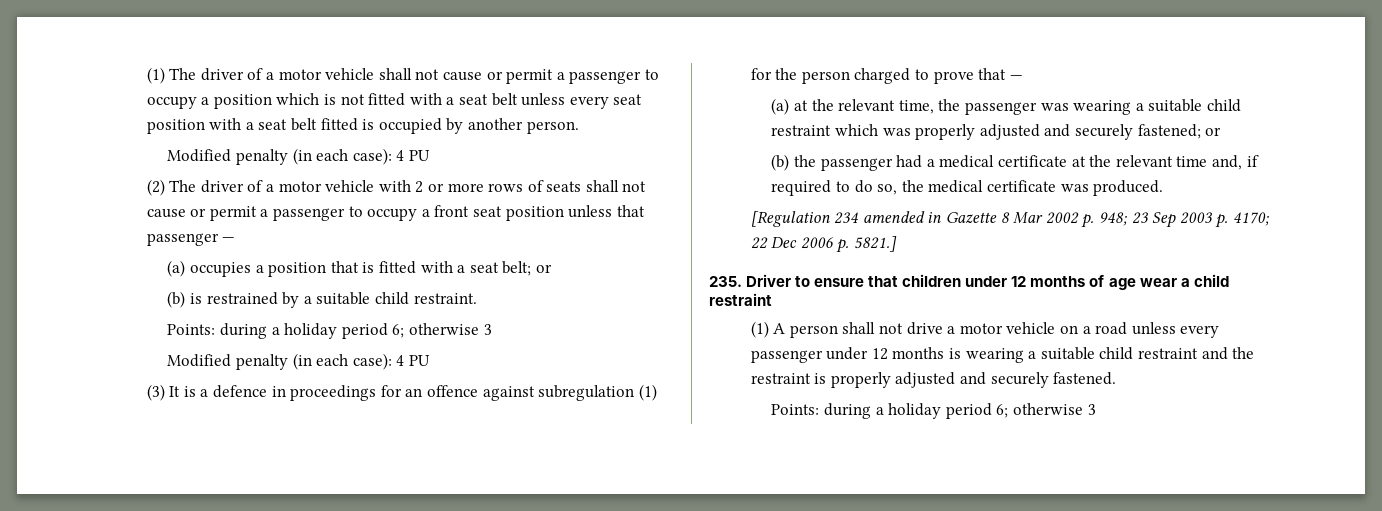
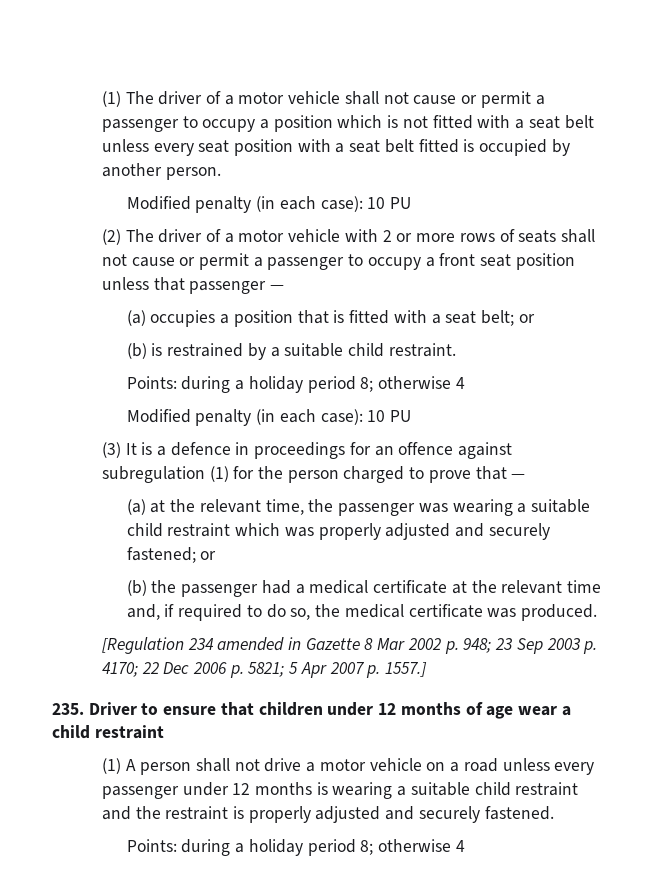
[396,150,405,161] 4 -> [367,197,386,209] 10
[392,323,492,338] [167,353,405,370] 6; otherwise 3 // Modified penalty (in each case): 4 -> [360,376,465,392] [126,409,386,426] 8; otherwise 4 // Modified penalty (in each case): 10
[853,236,897,252] 5821.] -> [248,662,428,678] 5821; 5 Apr 2007 p. 1557.]
[996,403,1096,418] 6; otherwise 3 -> [360,839,465,855] 8; otherwise 4

